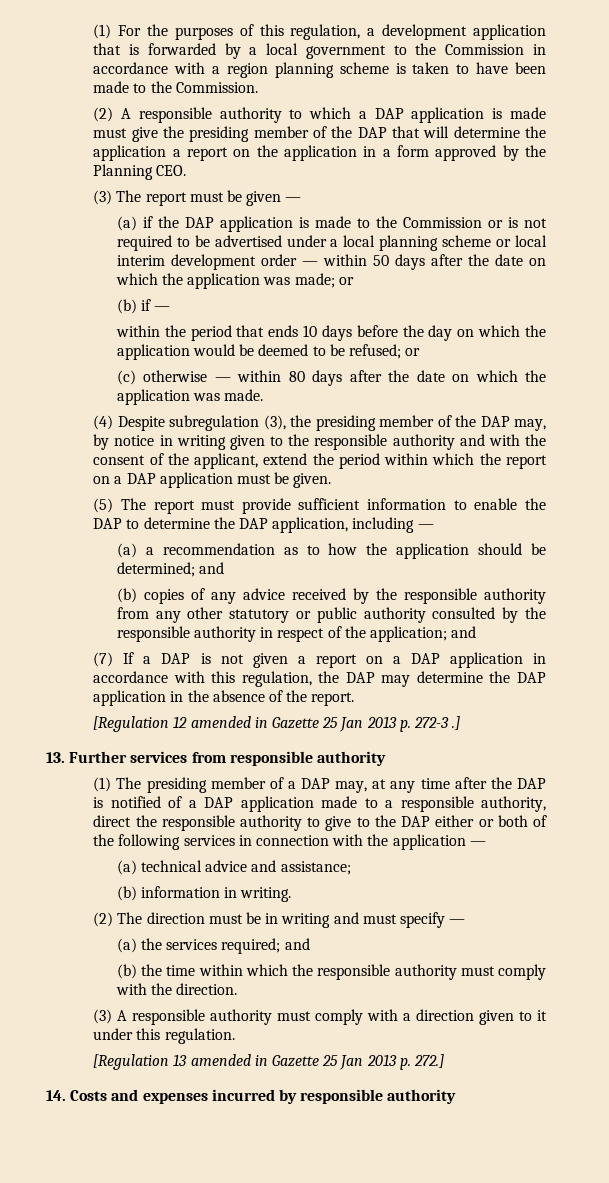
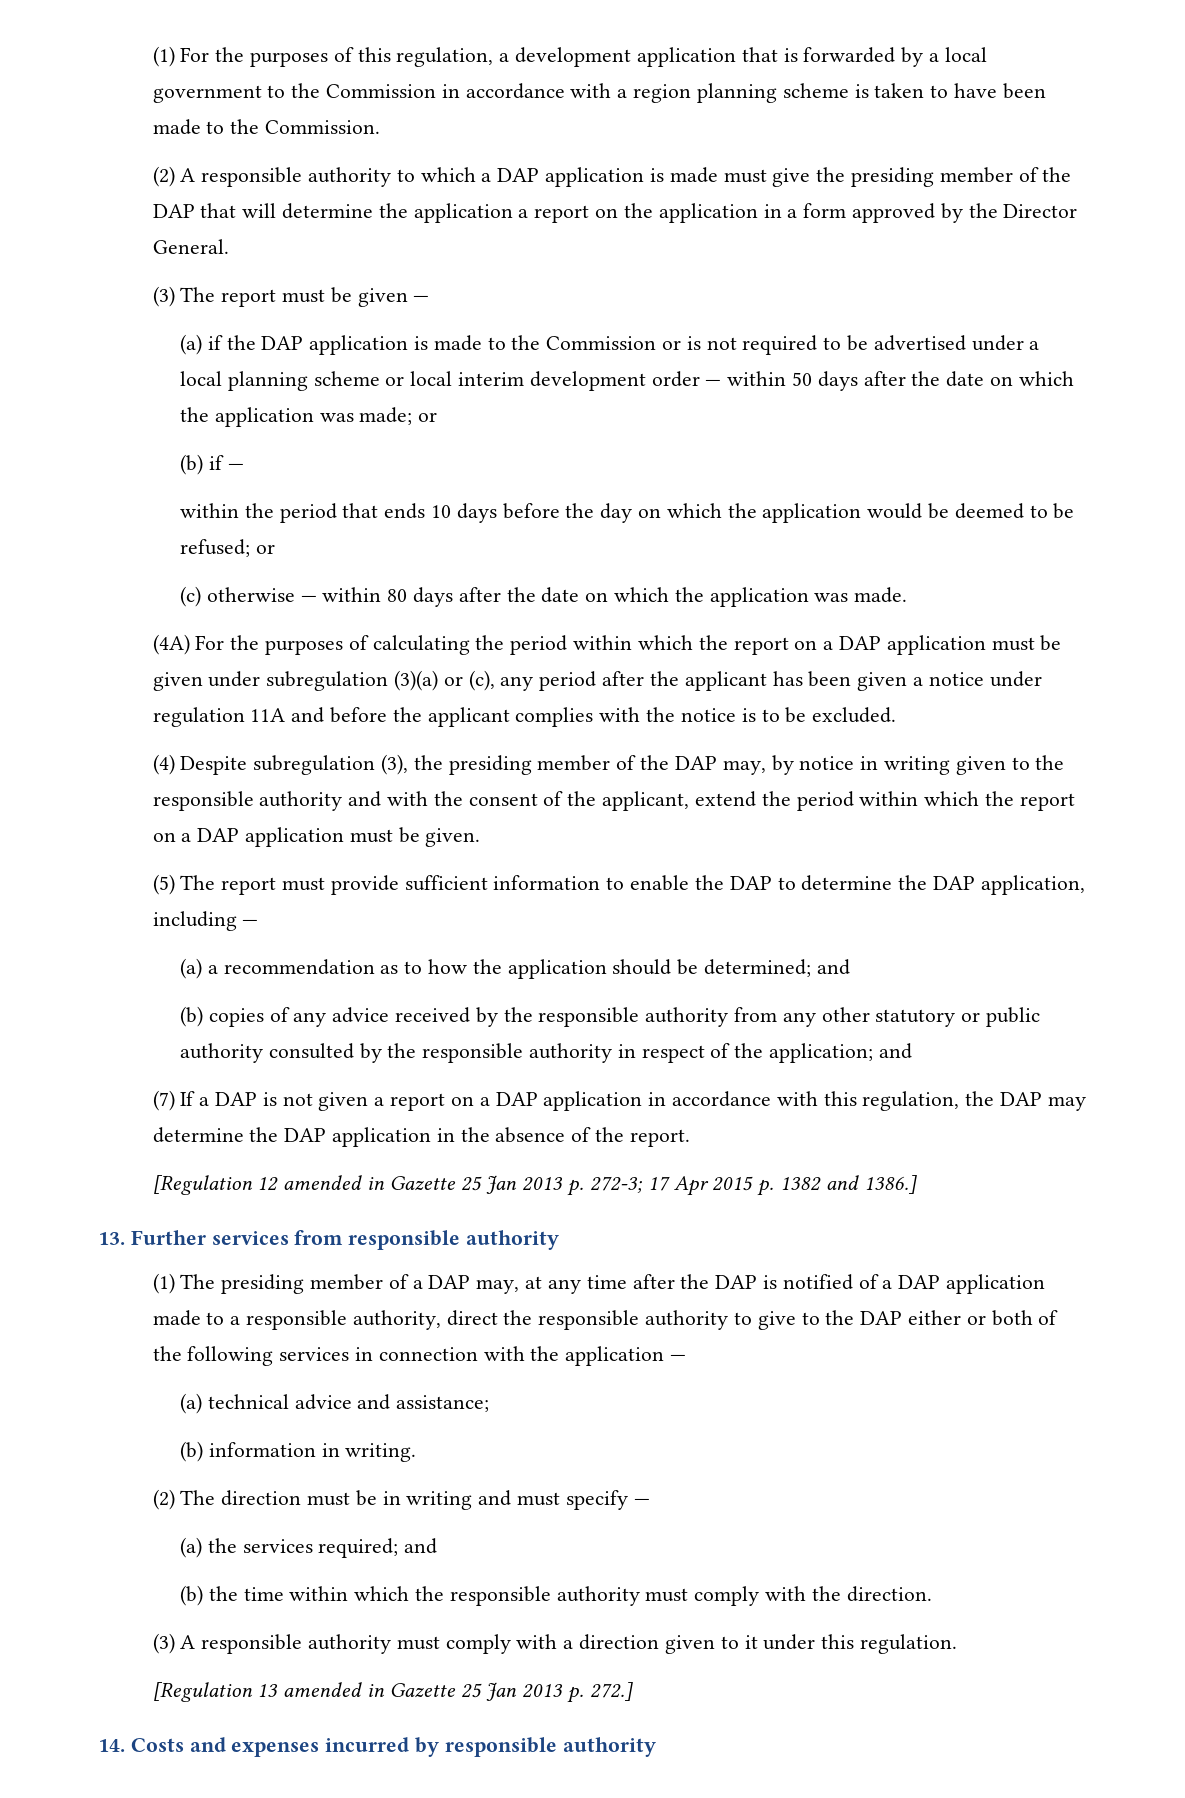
[93,164,187,180] Planning CEO. -> [1003,204,1078,218] [152,239,229,254] Director General.
(264, 395) none -> [152,634,1062,655] [152,670,1042,691] [152,707,897,727] // (4A) For the purposes of calculating the period within which the report on a DAP application must be given under subregulation (3)(a) or (c), any period after the applicant has been given a notice under regulation 11A and before the applicant complies with the notice is to be excluded.
[413,716,461,730] 272-3 .] -> [589,1175,917,1196] 272-3; 17 Apr 2015 p. 1382 and 1386.]

